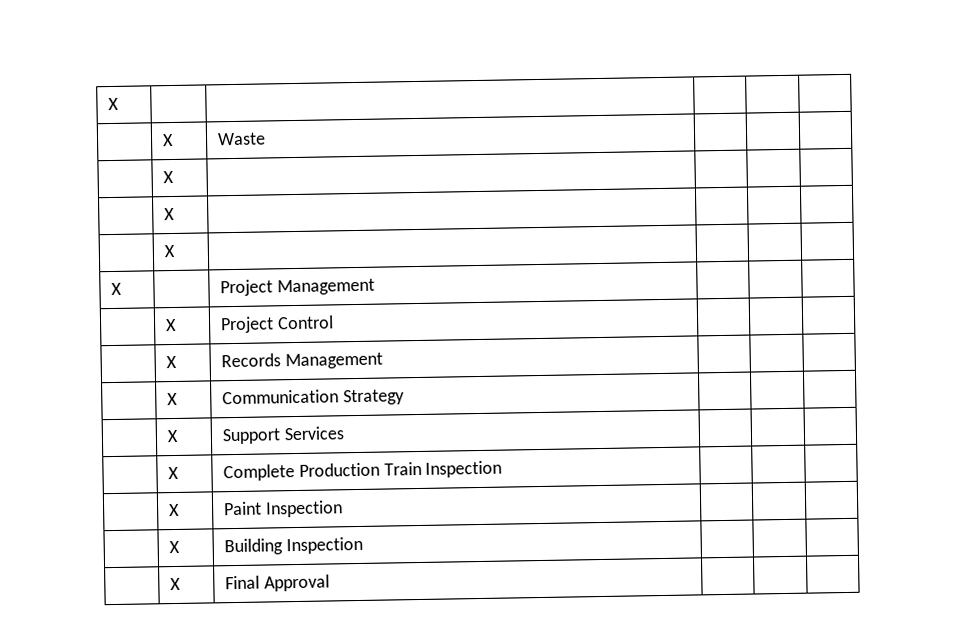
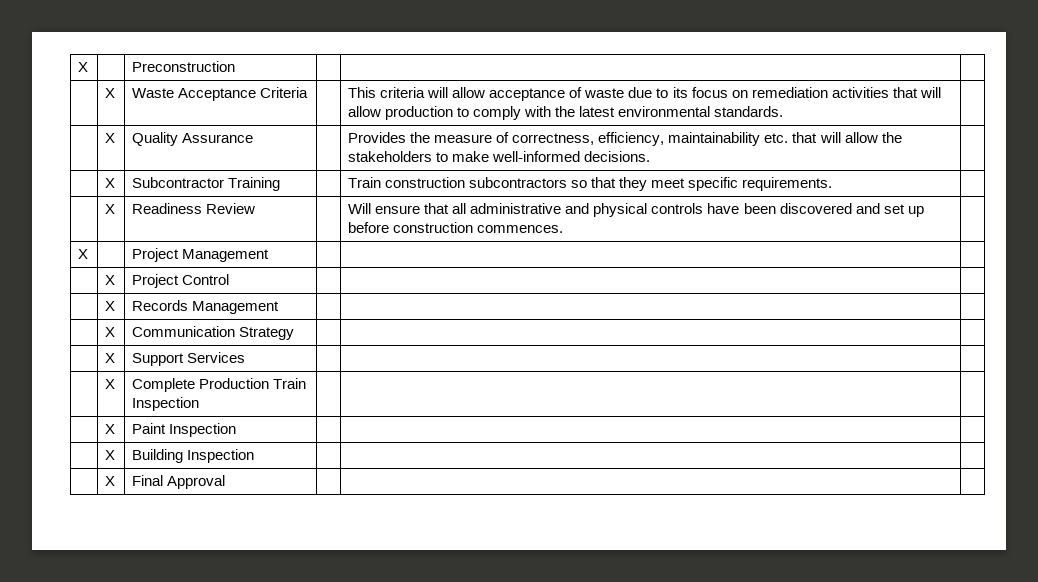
[108,97,120,111] X | | -> [78,62,89,72] [132,61,236,72] X | | Preconstruction
[163,170,175,184] [164,207,176,221] [164,244,176,258] | | | // | X | | | | // | X | | | | // | X | | | -> [178,87,309,101] [348,87,941,101] [348,106,784,120] [105,133,116,143] [132,132,254,146] [348,132,902,146] [348,151,651,162] [105,178,116,188] [132,177,281,191] [348,177,833,191] [105,204,116,214] [132,203,256,214] [348,203,924,217] [348,222,564,233] Acceptance Criteria | | This criteria will allow acceptance of waste due to its focus on remediation activities that will allow production to comply with the latest environmental standards. | // | X | Quality Assurance | | Provides the measure of correctness, efficiency, maintainability etc. that will allow the stakeholders to make well-informed decisions. | // | X | Subcontractor Training | | Train construction subcontractors so that they meet specific requirements. | // | X | Readiness Review | | Will ensure that all administrative and physical controls have been discovered and set up before construction commences.

